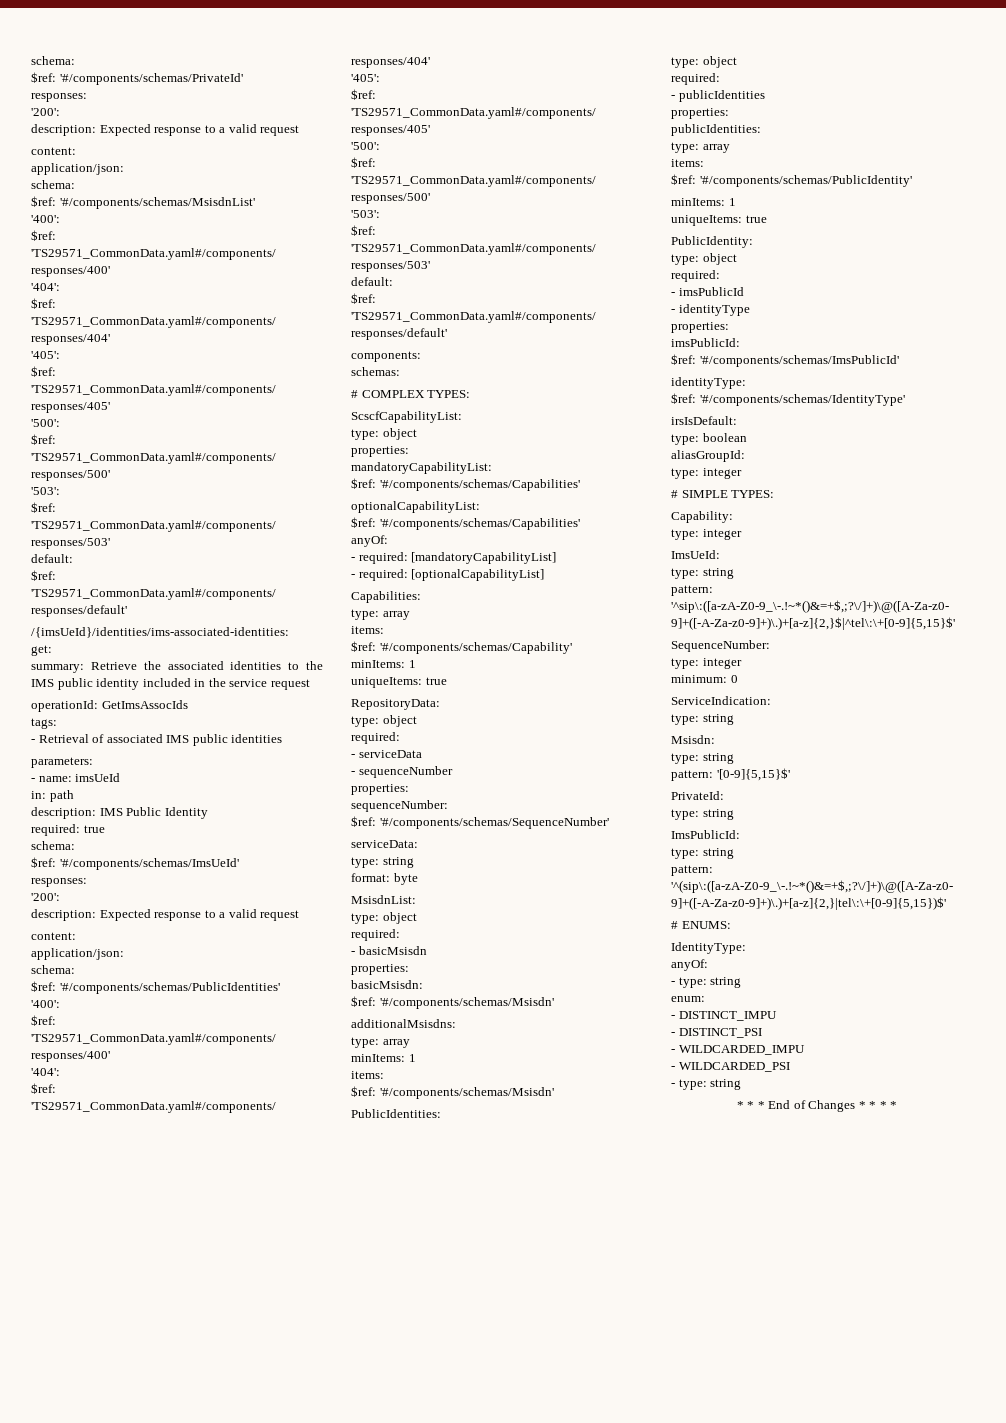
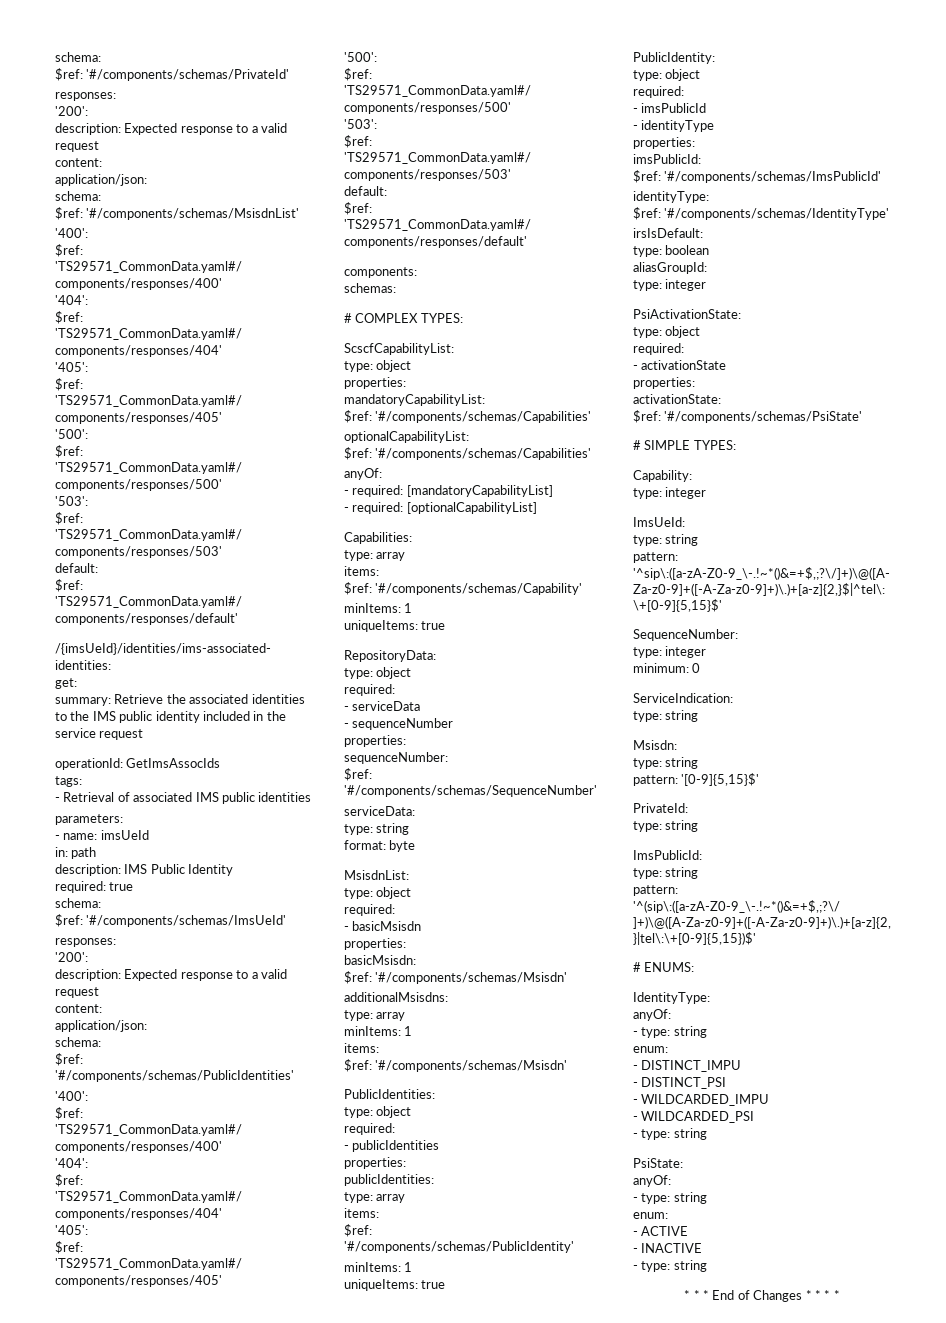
(742, 473) none -> [633,309,741,319] [633,326,701,338] [633,343,684,355] [633,360,727,370] [633,377,695,389] [633,394,721,404] [633,410,863,423] // PsiActivationState: // type: object // required: // - activationState // properties: // activationState: // $ref: '#/components/schemas/PsiState'
(742, 1084) none -> [633,1158,683,1168] [633,1175,671,1187] [633,1192,707,1204] [633,1212,668,1219] [633,1226,689,1236] [633,1243,703,1253] [633,1260,707,1272] // PsiState: // anyOf: // - type: string // enum: // - ACTIVE // - INACTIVE // - type: string

